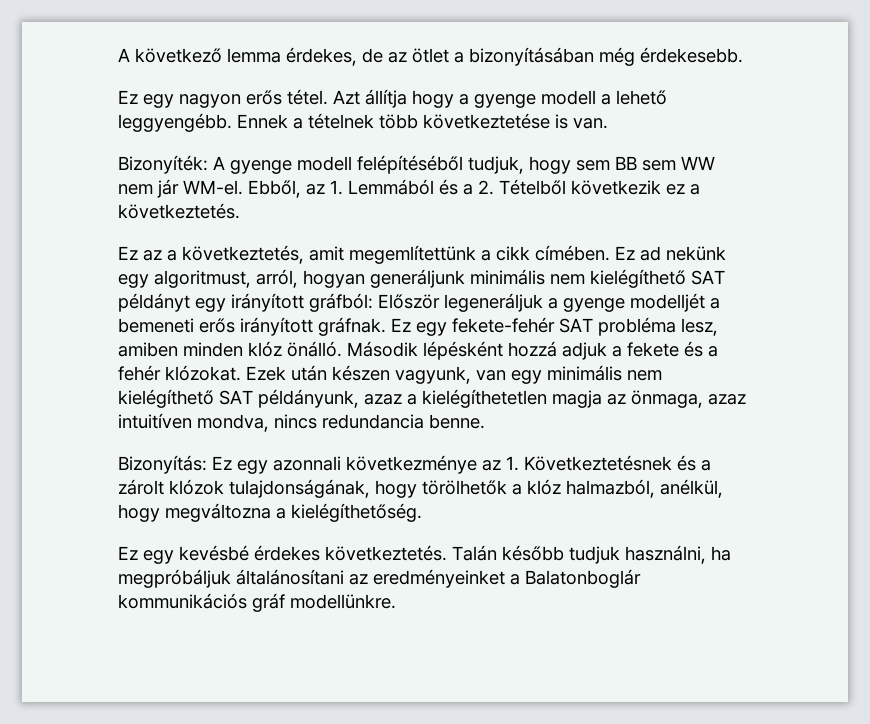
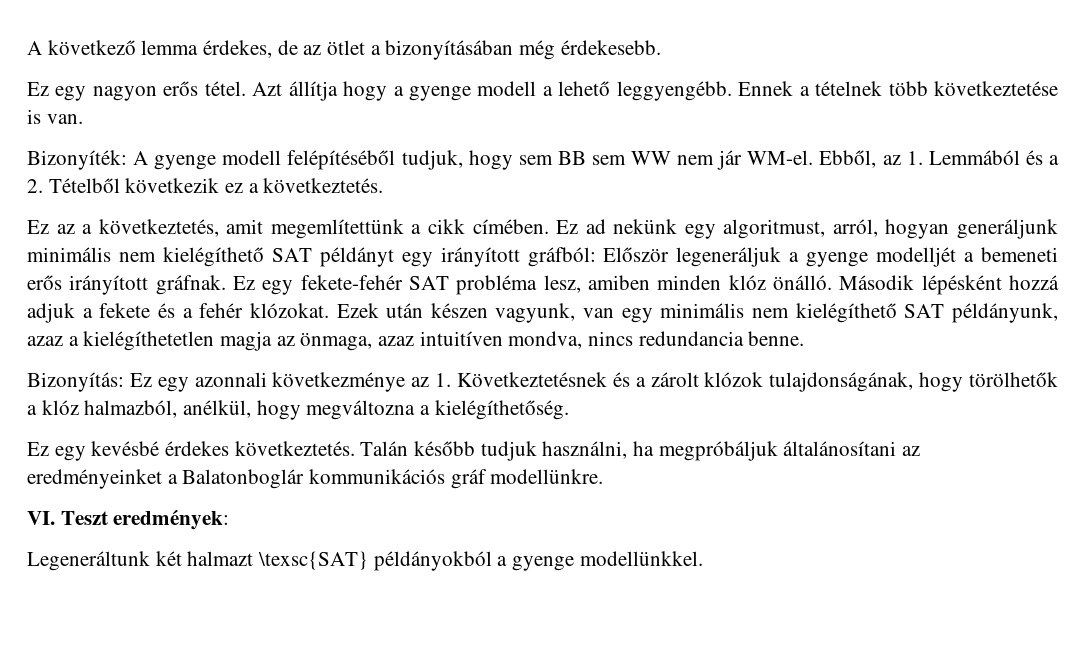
(396, 601) none -> [27,509,230,530] [27,551,703,571] // VI. Teszt eredmények: // Legeneráltunk két halmazt \texsc{SAT} példányokból a gyenge modellünkkel.

